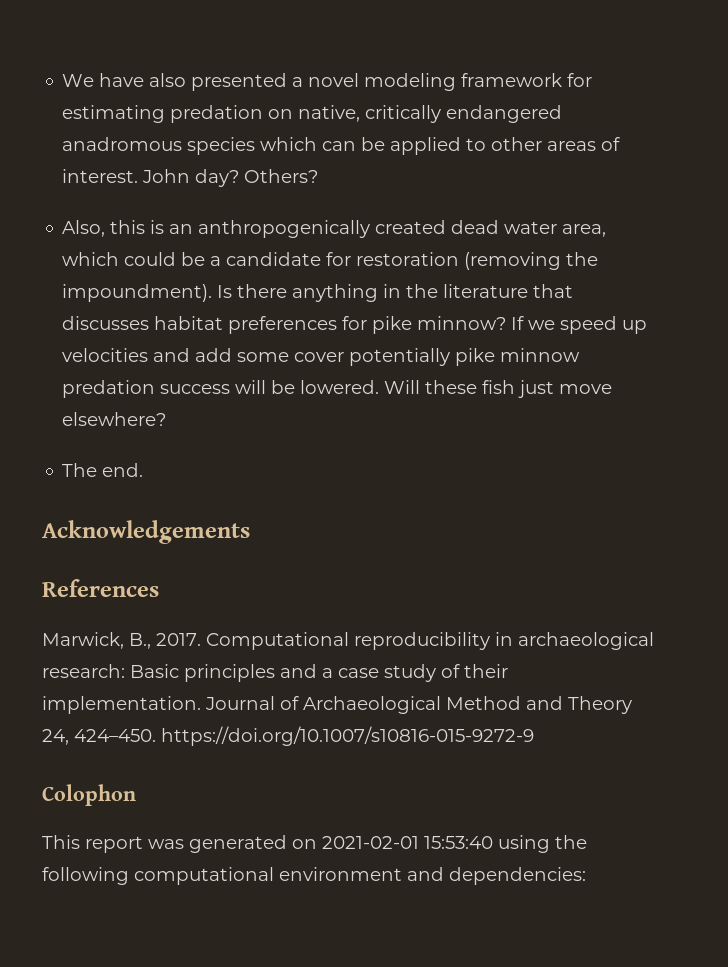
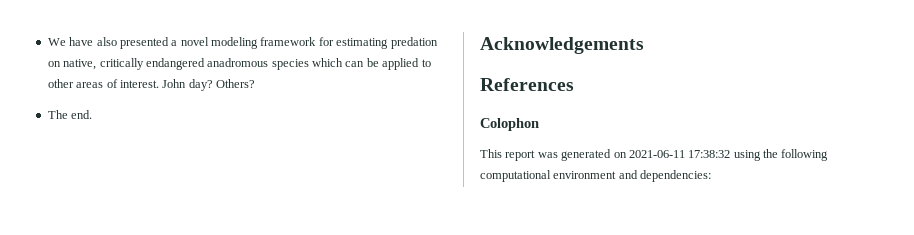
[62,220,607,238] [62,252,599,270] [62,284,574,302] [62,316,648,334] [62,348,581,366] [62,380,613,398] [62,412,167,426] [62,463,144,477] [42,520,250,544] [42,579,159,597] [42,632,654,650] [42,664,508,682] [42,696,632,714] [42,726,534,746] Also, this is an anthropogenically created dead water area, which could be a candidate for restoration (removing the impoundment). Is there anything in the literature that discusses habitat preferences for pike minnow? If we speed up velocities and add some cover potentially pike minnow predation success will be lowered. Will these fish just move elsewhere? // The end. // Acknowledgements // References // Marwick, B., 2017. Computational reproducibility in archaeological research: Basic principles and a case study of their implementation. Journal of Archaeological Method and Theory 24, 424–450. https://doi.org/10.1007/s10816-015-9272-9 -> [47,110,93,119] [480,37,644,54] [480,78,574,91] The end. // Acknowledgements // References
[322,836,493,849] 2021-02-01 15:53:40 -> [628,150,731,158] 2021-06-11 17:38:32

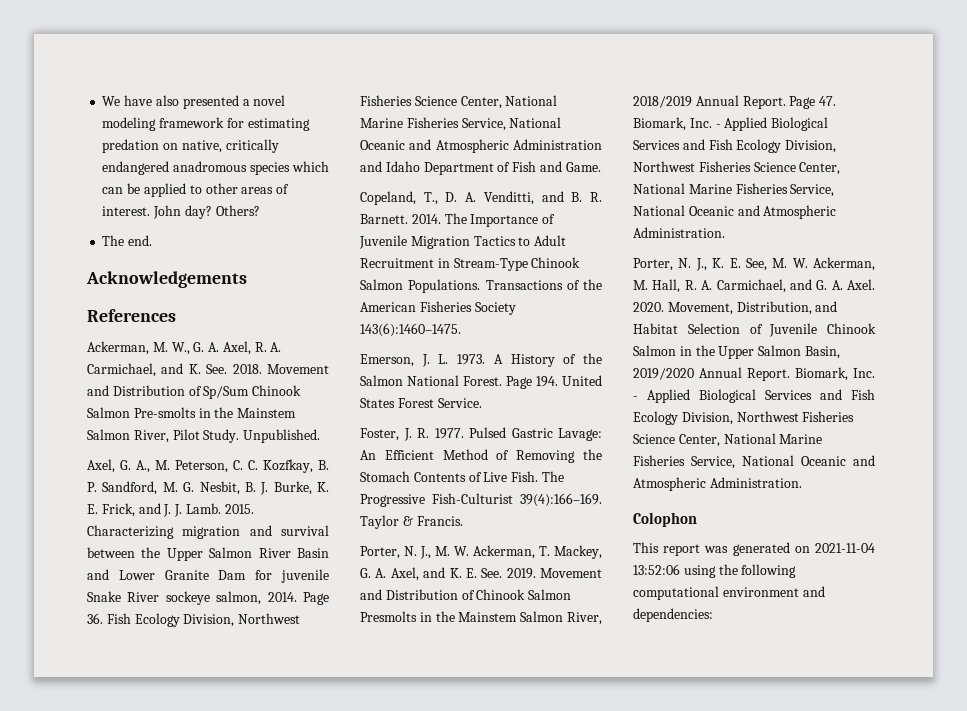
(574, 84) none -> [87,341,282,355] [87,363,329,377] [87,385,302,399] [87,407,297,418] [87,429,321,443] [87,459,329,473] [87,481,329,495] [87,503,254,517] [87,525,329,539] [87,547,329,561] [87,569,329,583] [87,591,329,605] [87,613,301,627] [360,95,558,109] [360,117,562,131] [360,139,602,153] [360,161,601,175] [360,191,602,205] [360,213,556,227] [359,235,567,249] [360,257,581,271] [360,279,602,293] [360,301,516,315] [360,323,461,337] [360,353,602,367] [360,375,602,389] [360,398,482,408] [360,427,602,441] [360,449,602,463] [360,471,564,482] [360,493,602,507] [360,515,463,529] [360,545,602,559] [360,567,602,581] [360,589,572,600] [360,611,602,625] [633,95,837,109] [633,117,829,131] [633,139,837,153] [633,161,841,175] [633,183,835,197] [633,205,837,219] [633,227,725,238] [633,257,875,271] [633,279,875,293] [633,301,838,315] [633,323,876,337] [633,345,840,359] [633,367,875,381] [633,389,875,403] [633,411,855,425] [633,433,823,447] [633,455,875,469] [633,477,802,491] // Ackerman, M. W., G. A. Axel, R. A. Carmichael, and K. See. 2018. Movement and Distribution of Sp/Sum Chinook Salmon Pre-smolts in the Mainstem Salmon River, Pilot Study. Unpublished. // Axel, G. A., M. Peterson, C. C. Kozfkay, B. P. Sandford, M. G. Nesbit, B. J. Burke, K. E. Frick, and J. J. Lamb. 2015. Characterizing migration and survival between the Upper Salmon River Basin and Lower Granite Dam for juvenile Snake River sockeye salmon, 2014. Page 36. Fish Ecology Division, Northwest Fisheries Science Center, National Marine Fisheries Service, National Oceanic and Atmospheric Administration and Idaho Department of Fish and Game. // Copeland, T., D. A. Venditti, and B. R. Barnett. 2014. The Importance of Juvenile Migration Tactics to Adult Recruitment in Stream-Type Chinook Salmon Populations. Transactions of the American Fisheries Society 143(6):1460–1475. // Emerson, J. L. 1973. A History of the Salmon National Forest. Page 194. United States Forest Service. // Foster, J. R. 1977. Pulsed Gastric Lavage: An Efficient Method of Removing the Stomach Contents of Live Fish. The Progressive Fish-Culturist 39(4):166–169. Taylor & Francis. // Porter, N. J., M. W. Ackerman, T. Mackey, G. A. Axel, and K. E. See. 2019. Movement and Distribution of Chinook Salmon Presmolts in the Mainstem Salmon River, 2018/2019 Annual Report. Page 47. Biomark, Inc. - Applied Biological Services and Fish Ecology Division, Northwest Fisheries Science Center, National Marine Fisheries Service, National Oceanic and Atmospheric Administration. // Porter, N. J., K. E. See, M. W. Ackerman, M. Hall, R. A. Carmichael, and G. A. Axel. 2020. Movement, Distribution, and Habitat Selection of Juvenile Chinook Salmon in the Upper Salmon Basin, 2019/2020 Annual Report. Biomark, Inc. - Applied Biological Services and Fish Ecology Division, Northwest Fisheries Science Center, National Marine Fisheries Service, National Oceanic and Atmospheric Administration.
[628,150,731,158] 2021-06-11 17:38:32 -> [815,543,875,553] [633,564,680,575] 2021-11-04 13:52:06

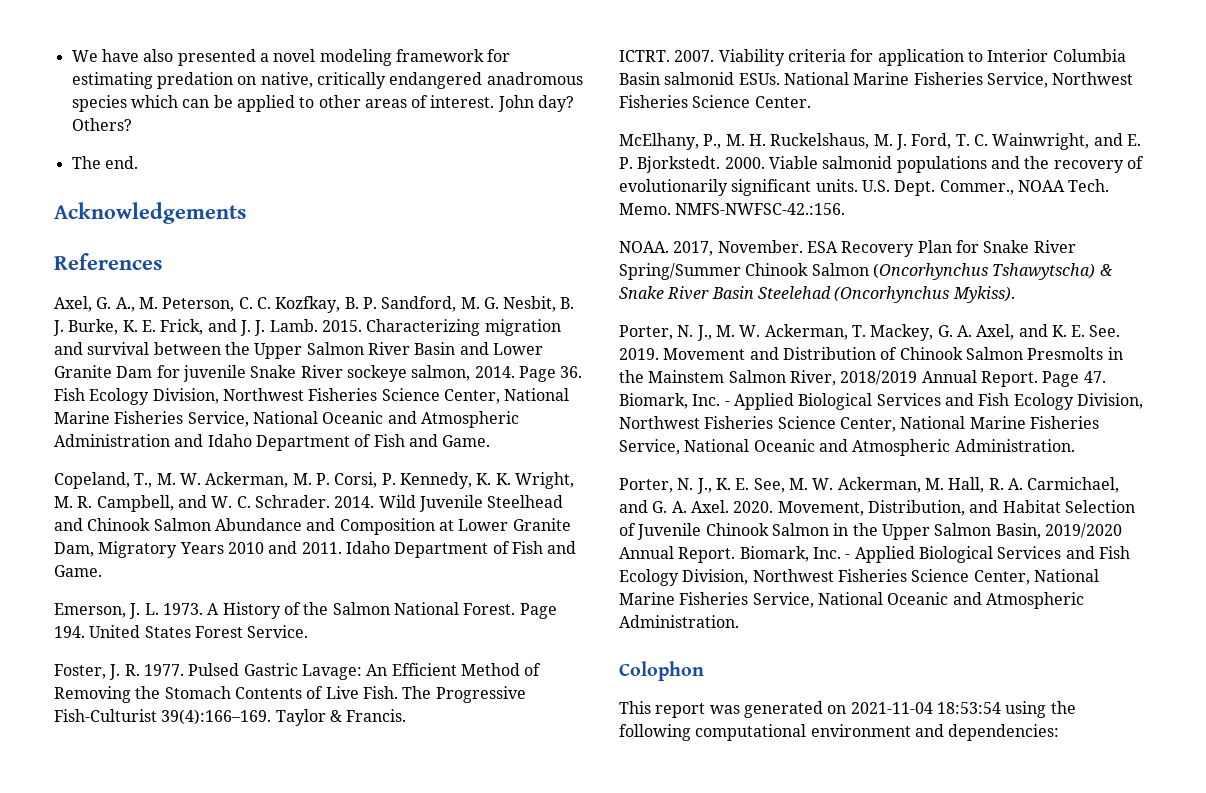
[87,341,282,355] [87,363,329,377] [87,385,302,399] [87,407,297,418] [87,429,321,443] // Ackerman, M. W., G. A. Axel, R. A. Carmichael, and K. See. 2018. Movement and Distribution of Sp/Sum Chinook Salmon Pre-smolts in the Mainstem Salmon River, Pilot Study. Unpublished. -> (162, 261) none
[445,191,602,205] [360,213,556,227] [359,235,567,249] [360,257,581,271] [360,279,602,293] [360,301,516,315] [360,323,461,337] D. A. Venditti, and B. R. Barnett. 2014. The Importance of Juvenile Migration Tactics to Adult Recruitment in Stream-Type Chinook Salmon Populations. Transactions of the American Fisheries Society 143(6):1460–1475. -> [156,472,574,489] [54,495,564,512] [54,518,571,535] [54,541,577,558] [54,565,102,577] M. W. Ackerman, M. P. Corsi, P. Kennedy, K. K. Wright, M. R. Campbell, and W. C. Schrader. 2014. Wild Juvenile Steelhead and Chinook Salmon Abundance and Composition at Lower Granite Dam, Migratory Years 2010 and 2011. Idaho Department of Fish and Game.
(463, 521) none -> [619,49,1126,66] [619,72,1134,88] [619,95,811,108] [619,133,1141,150] [619,156,1144,173] [619,179,1110,196] [619,203,846,215] [619,240,1076,257] [619,263,1113,280] [619,286,1015,303] // ICTRT. 2007. Viability criteria for application to Interior Columbia Basin salmonid ESUs. National Marine Fisheries Service, Northwest Fisheries Science Center. // McElhany, P., M. H. Ruckelshaus, M. J. Ford, T. C. Wainwright, and E. P. Bjorkstedt. 2000. Viable salmonid populations and the recovery of evolutionarily significant units. U.S. Dept. Commer., NOAA Tech. Memo. NMFS-NWFSC-42.:156. // NOAA. 2017, November. ESA Recovery Plan for Snake River Spring/Summer Chinook Salmon (Oncorhynchus Tshawytscha) & Snake River Basin Steelehad (Oncorhynchus Mykiss).
[633,564,680,575] 13:52:06 -> [936,702,1001,714] 18:53:54

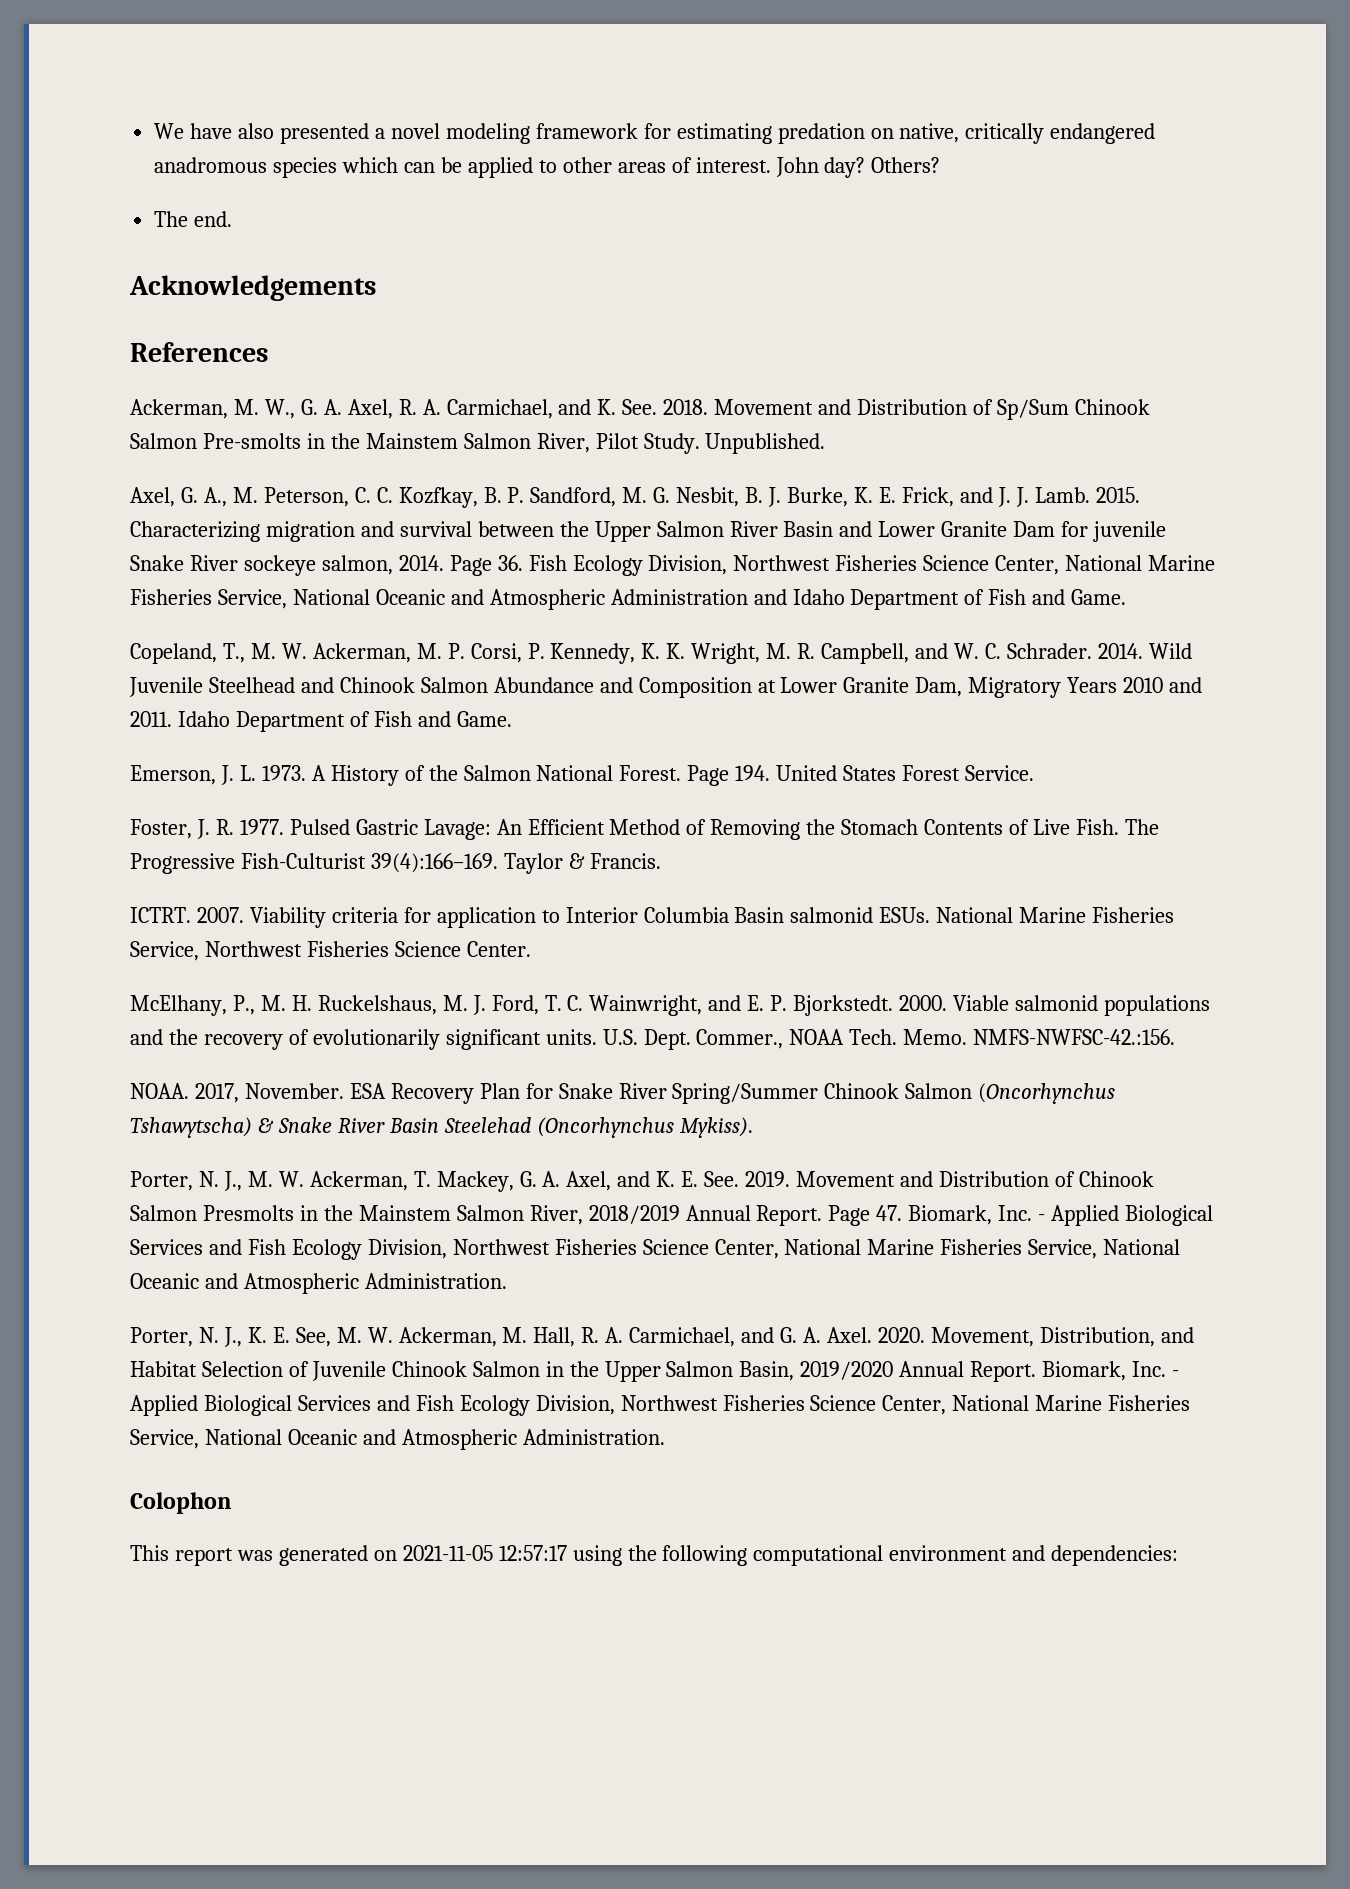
(162, 261) none -> [130,399,1150,420] [130,433,826,454] // Ackerman, M. W., G. A. Axel, R. A. Carmichael, and K. See. 2018. Movement and Distribution of Sp/Sum Chinook Salmon Pre-smolts in the Mainstem Salmon River, Pilot Study. Unpublished.
[850,702,1001,714] 2021-11-04 18:53:54 -> [402,1545,567,1561] 2021-11-05 12:57:17

